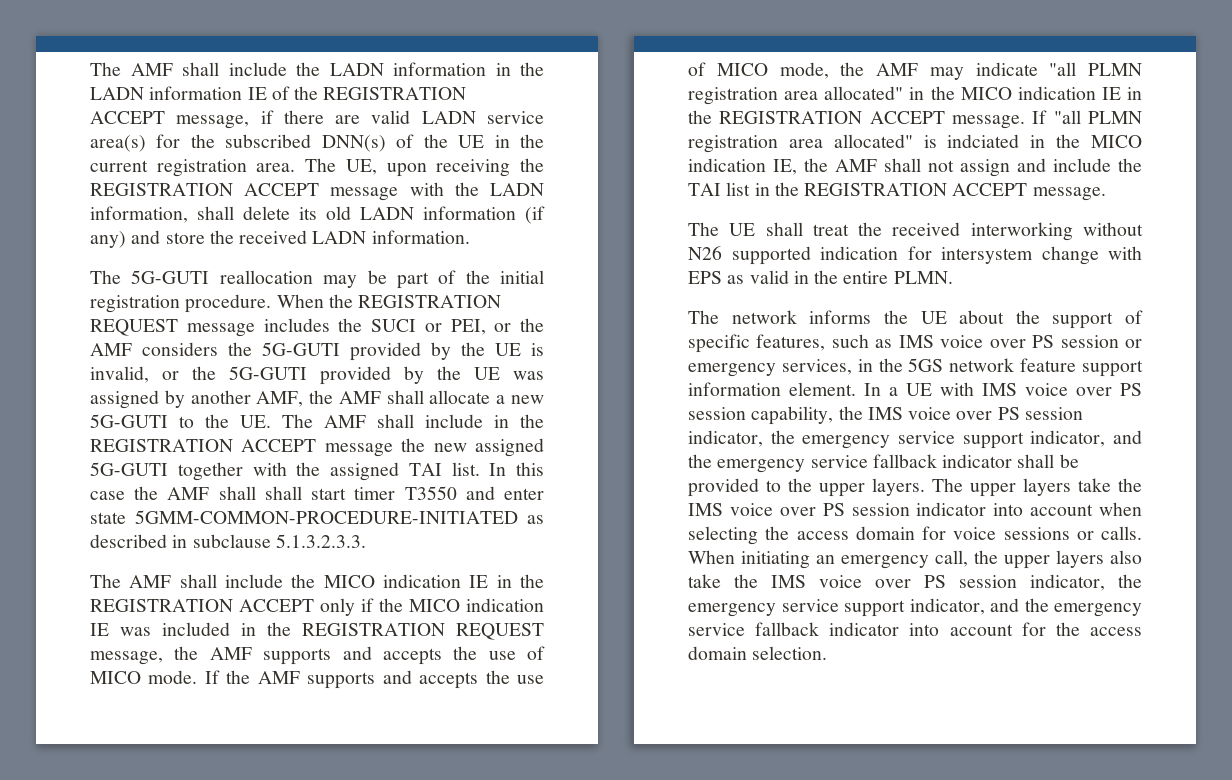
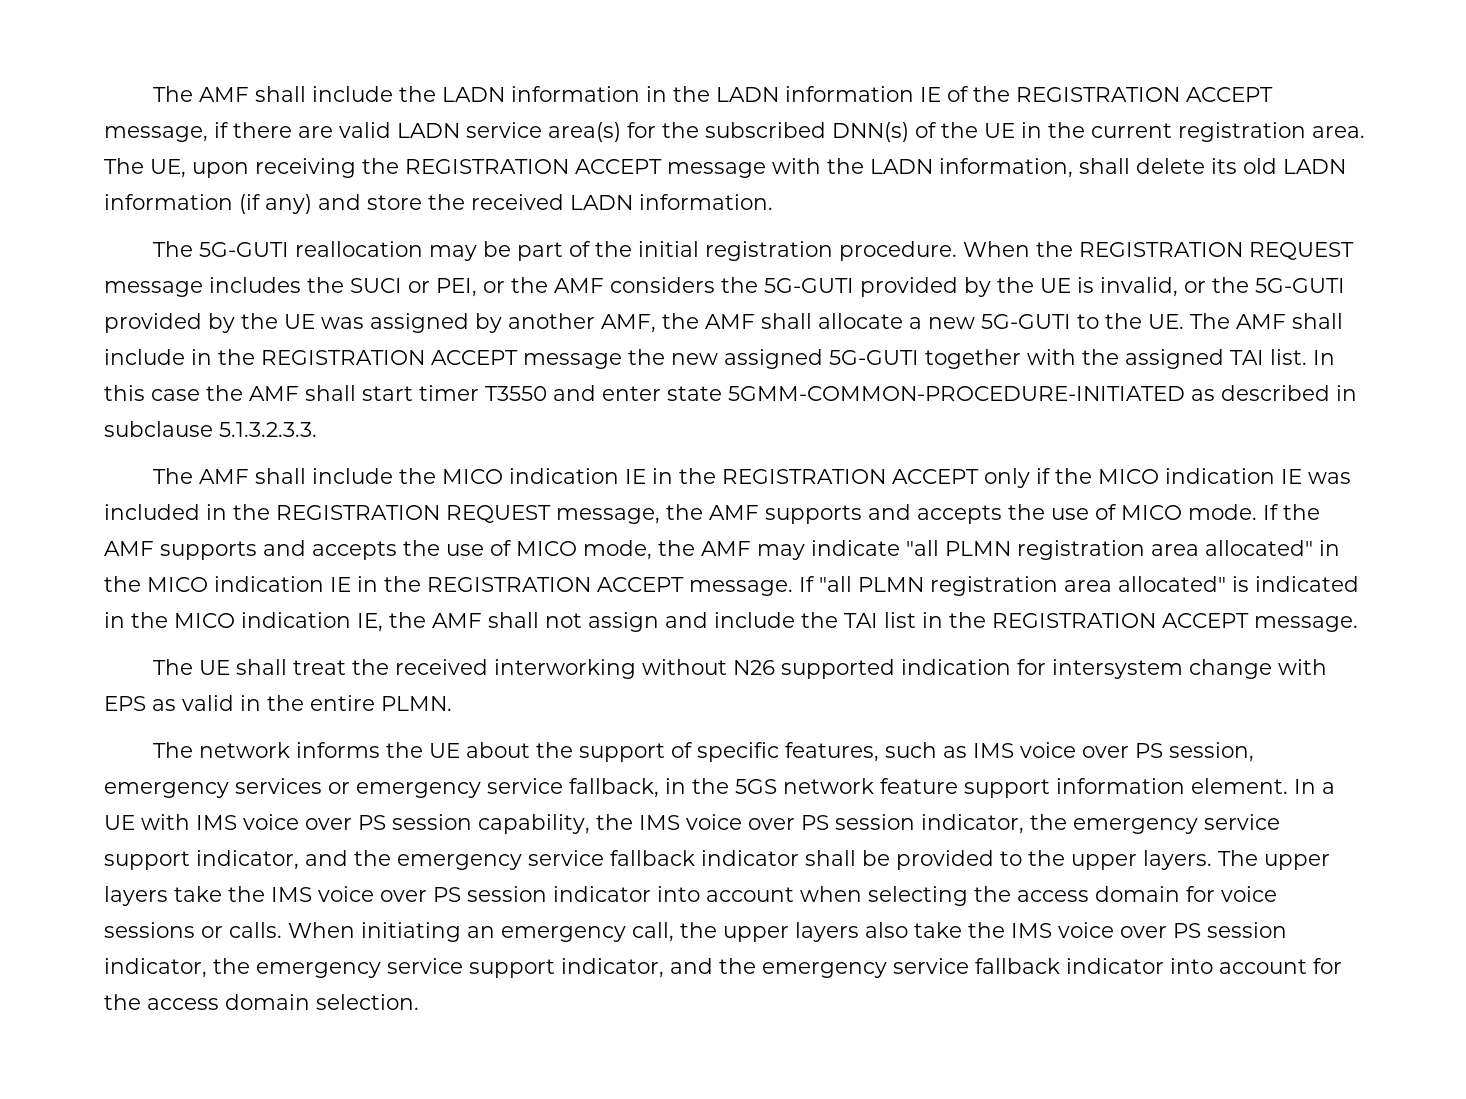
[264,486,302,500] shall -> (356, 393) none
[947,134,1020,148] indciated -> [1255,576,1359,592] indicated
[1060,335,1142,348] [688,359,852,377] session or emergency services, -> [1168,742,1254,762] [104,778,659,798] session, emergency services or emergency service fallback,

